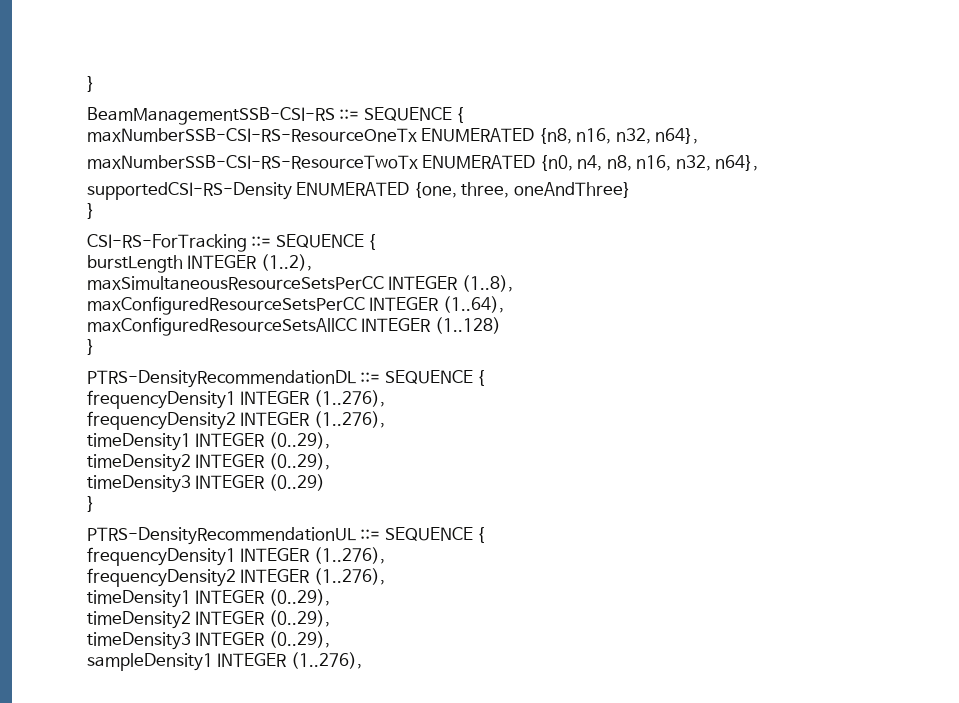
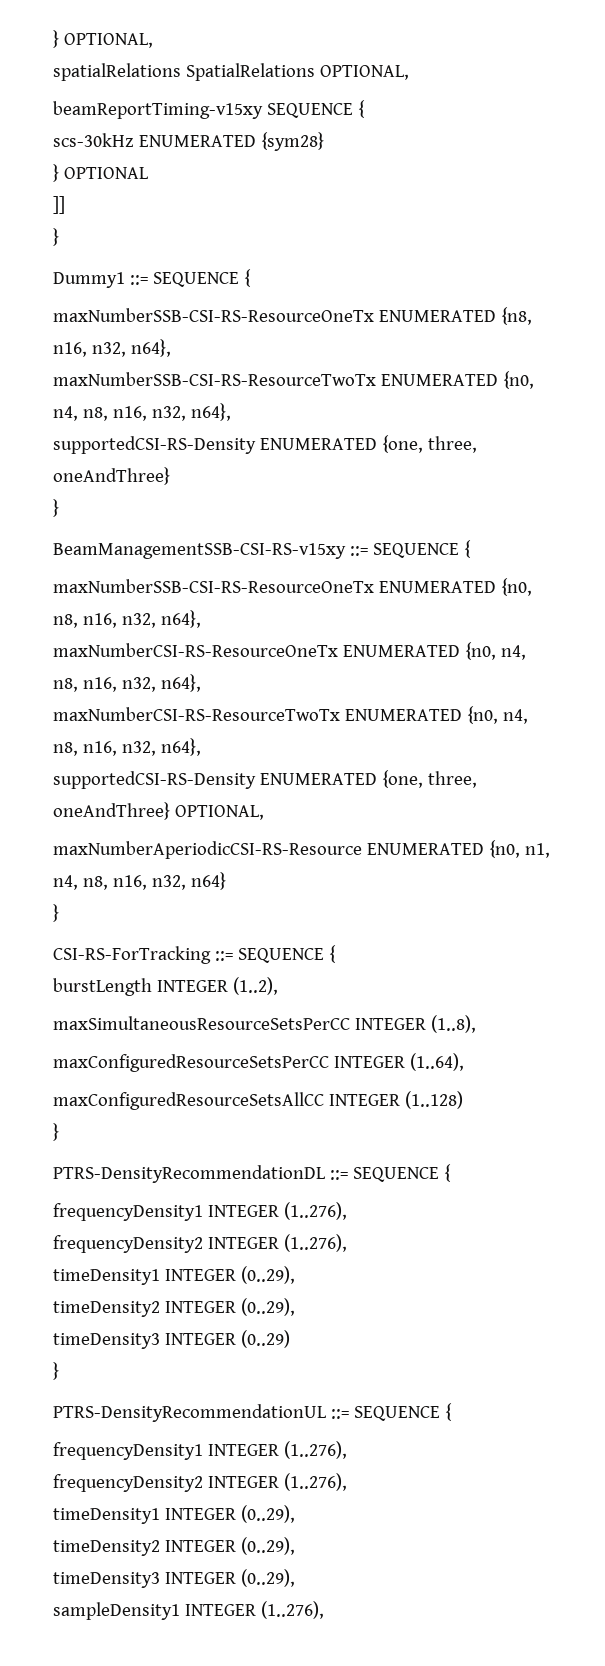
[87,76,95,92] [87,107,335,125] } // BeamManagementSSB-CSI-RS -> [53,30,153,48] [53,63,409,81] [53,100,365,119] [53,132,324,151] [53,164,148,182] [53,196,65,214] [53,228,59,246] [53,272,125,288] } OPTIONAL, // spatialRelations SpatialRelations OPTIONAL, // beamReportTiming-v15xy SEQUENCE { // scs-30kHz ENUMERATED {sym28} // } OPTIONAL // ]] // } // Dummy1
(95, 211) none -> [53,540,471,559] [53,578,532,596] [53,610,201,628] [53,642,526,660] [53,674,201,692] [53,706,528,724] [53,738,201,756] [53,770,477,789] [53,802,264,820] [53,840,550,859] [53,872,226,890] [53,904,59,922] // BeamManagementSSB-CSI-RS-v15xy ::= SEQUENCE { // maxNumberSSB-CSI-RS-ResourceOneTx ENUMERATED {n0, n8, n16, n32, n64}, // maxNumberCSI-RS-ResourceOneTx ENUMERATED {n0, n4, n8, n16, n32, n64}, // maxNumberCSI-RS-ResourceTwoTx ENUMERATED {n0, n4, n8, n16, n32, n64}, // supportedCSI-RS-Density ENUMERATED {one, three, oneAndThree} OPTIONAL, // maxNumberAperiodicCSI-RS-Resource ENUMERATED {n0, n1, n4, n8, n16, n32, n64} // }

